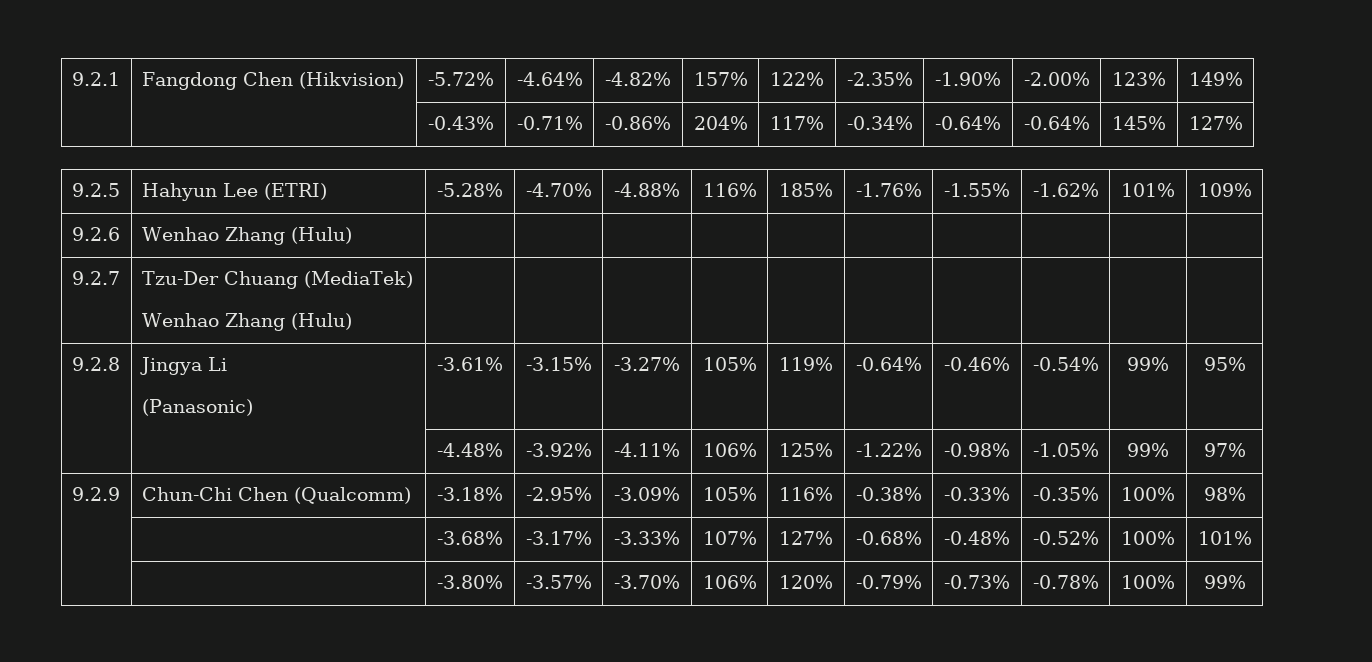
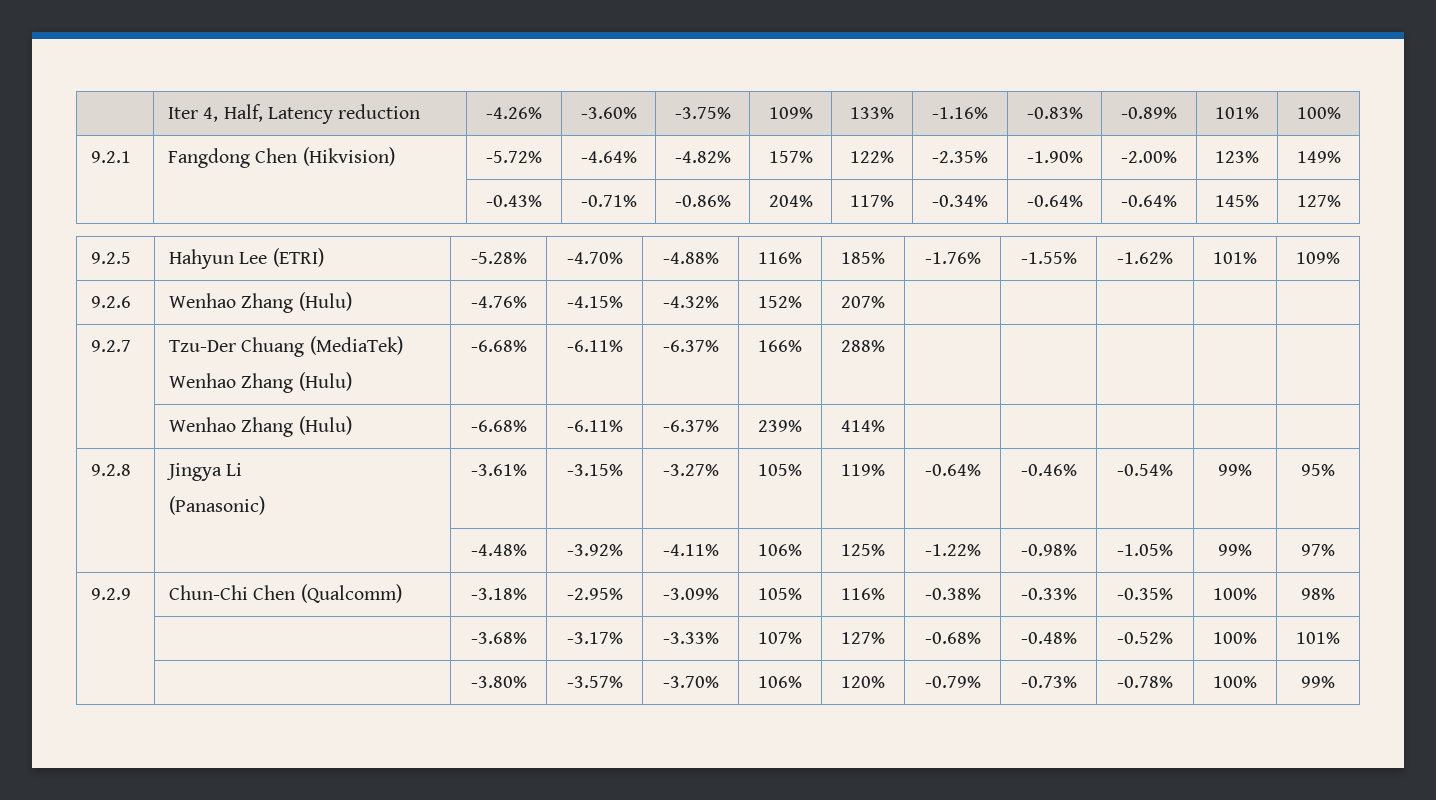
(71, 79) none -> [168,104,421,124] [486,107,542,119] [580,107,637,119] [674,107,731,119] [768,107,813,119] [850,107,894,119] [932,107,988,119] [1026,107,1083,119] [1121,107,1177,119] [1215,107,1259,119] [1296,107,1341,119] | Iter 4, Half, Latency reduction | -4.26% | -3.60% | -3.75% | 109% | 133% | -1.16% | -0.83% | -0.89% | 101% | 100% //
(352, 235) | | | | -> [470,296,527,308] [566,296,623,308] [662,296,719,308] [758,296,802,308] [841,296,885,308] -4.76% | -4.15% | -4.32% | 152% | 207%
(352, 321) | | | | -> [470,340,527,352] [566,340,623,352] [662,340,719,352] [758,340,802,352] [841,340,885,352] [169,416,352,437] [470,420,527,432] [566,420,623,432] [662,420,719,432] [758,420,802,432] [841,420,885,432] -6.68% | -6.11% | -6.37% | 166% | 288% | | | | | // | Wenhao Zhang (Hulu) | -6.68% | -6.11% | -6.37% | 239% | 414%

